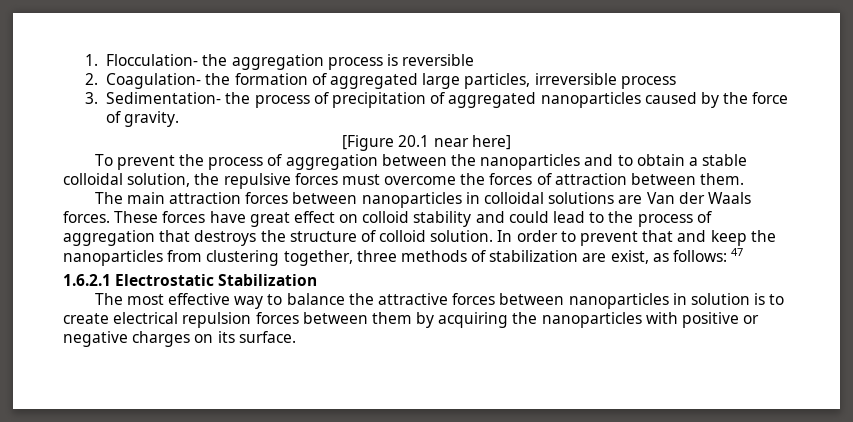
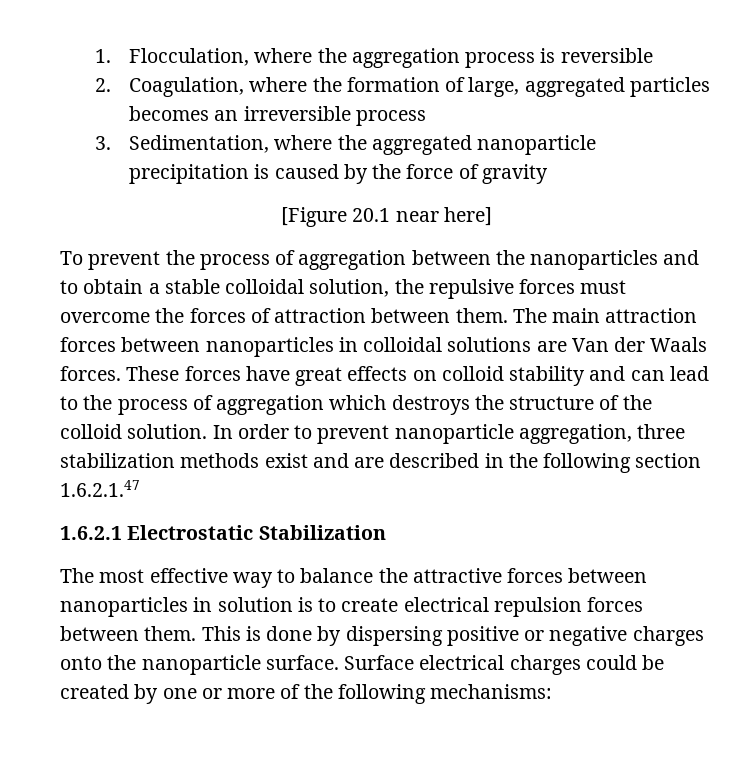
[106,54,199,66] Flocculation- -> [129,48,313,66] Flocculation, where
[106,73,202,89] Coagulation- -> [129,77,308,97] Coagulation, where
[329,73,676,89] [84,92,641,108] aggregated large particles, irreversible process // 3. Sedimentation- the process of precipitation of aggregated nanoparticles -> [468,77,710,97] [129,106,426,126] [94,135,597,155] [129,164,270,184] large, aggregated particles becomes an irreversible process // 3. Sedimentation, where the aggregated nanoparticle precipitation is
[124,111,180,127] gravity. -> [481,164,548,184] gravity
(745, 179) // -> (508, 315) none
[293,211,335,223] effect -> [347,366,408,381] effects
[508,211,549,223] could -> [630,370,665,381] can
[159,230,191,242] that -> [329,395,387,410] which
(376, 236) none -> [622,395,652,410] the
[642,230,776,246] [63,248,744,266] that and keep the nanoparticles from clustering together, three methods of stabilization are exist, as follows: 47 -> [394,424,686,444] [60,453,702,473] [60,480,140,497] nanoparticle aggregation, three stabilization methods exist and are described in the following section 1.6.2.1.47
[371,312,760,328] [63,331,296,347] them by acquiring the nanoparticles with positive or negative charges on its surface. -> [144,626,704,646] [60,655,665,675] [60,684,553,704] them. This is done by dispersing positive or negative charges onto the nanoparticle surface. Surface electrical charges could be created by one or more of the following mechanisms:

